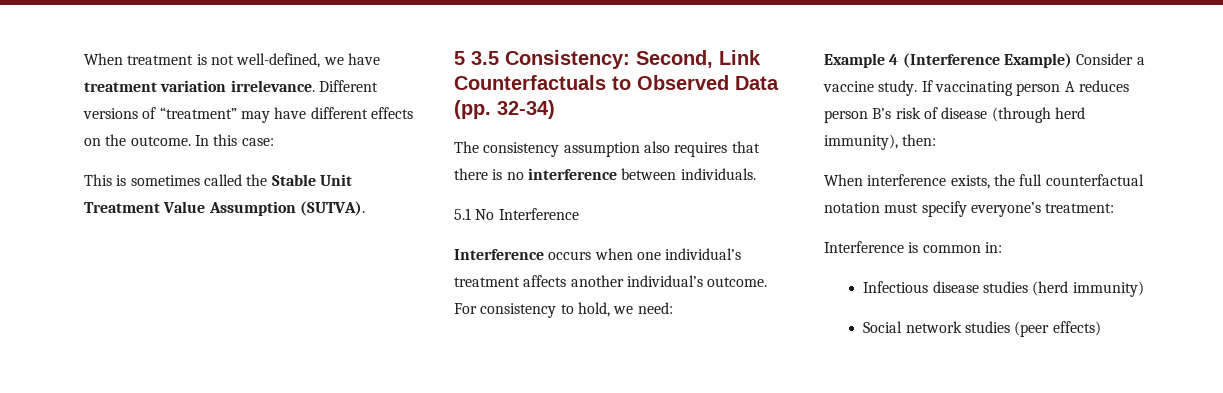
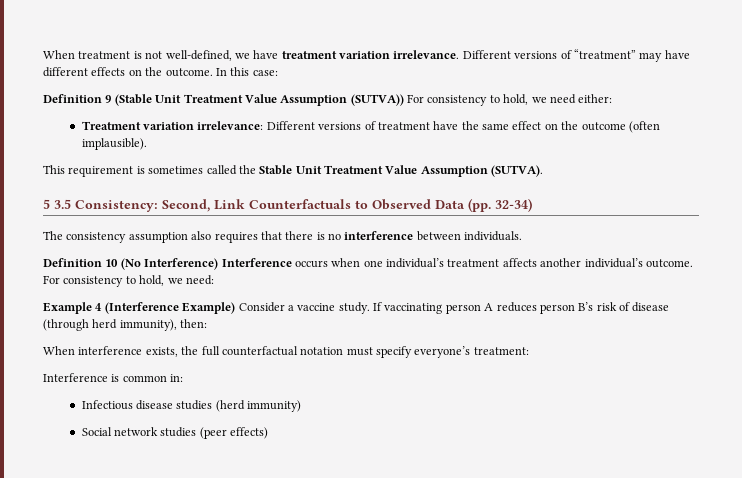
(274, 142) none -> [43,94,613,106] [81,121,660,133] [81,138,147,150] // Definition 9 (Stable Unit Treatment Value Assumption (SUTVA)) For consistency to hold, we need either: // Treatment variation irrelevance: Different versions of treatment have the same effect on the outcome (often implausible).
(112, 180) none -> [68,166,134,177] requirement
[454,208,579,220] 5.1 No Interference // -> [43,258,219,270] Definition 10 (No Interference)

